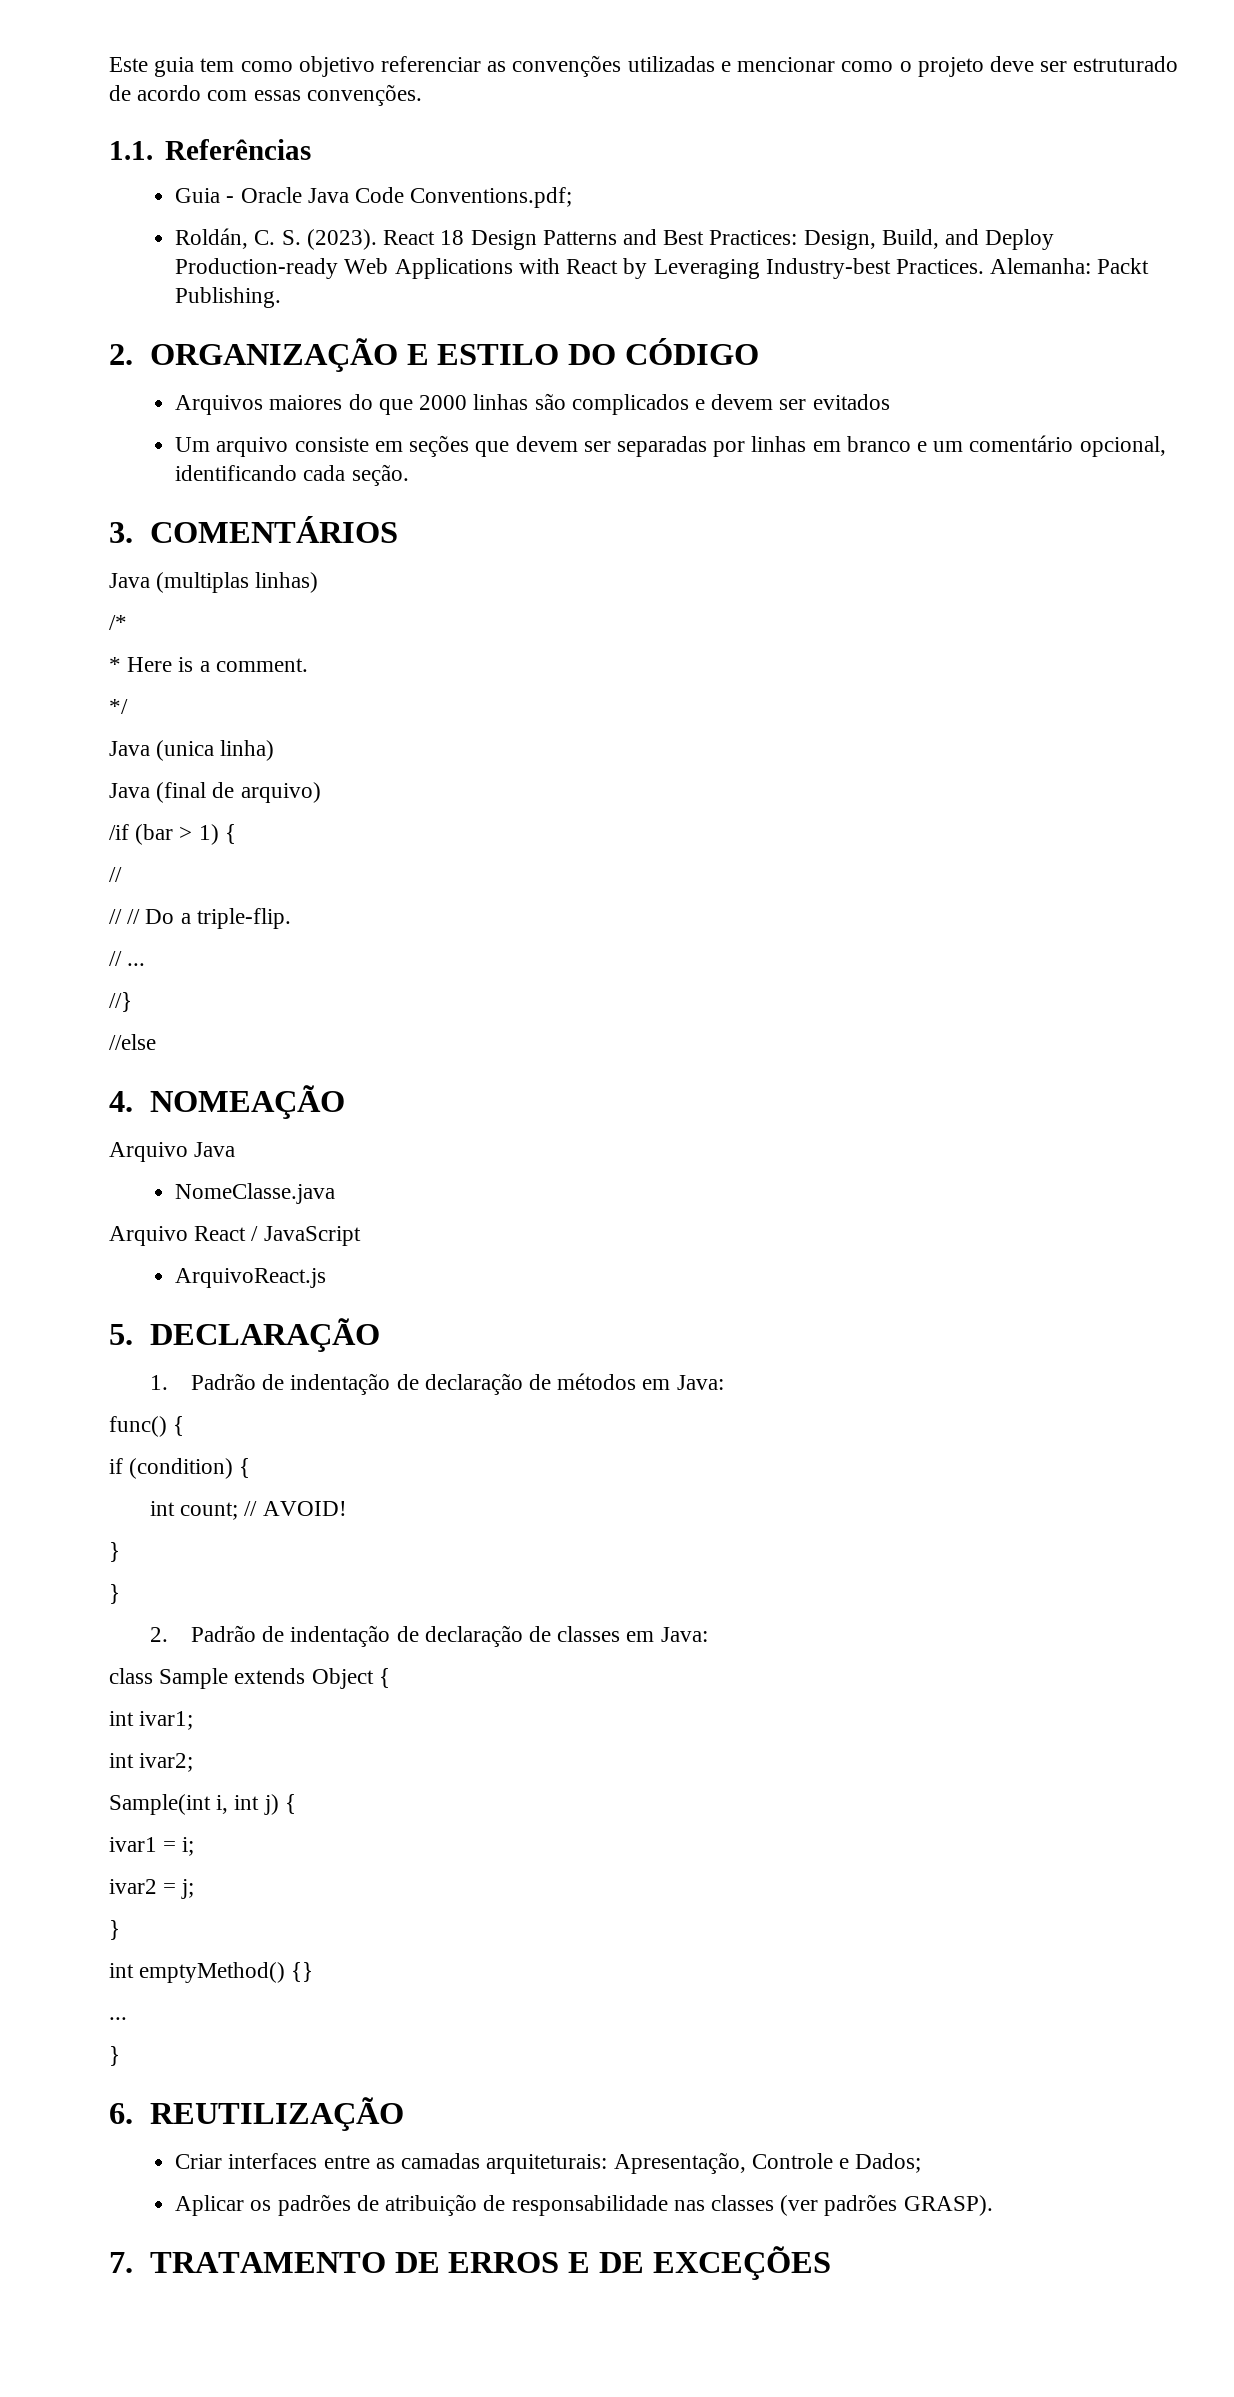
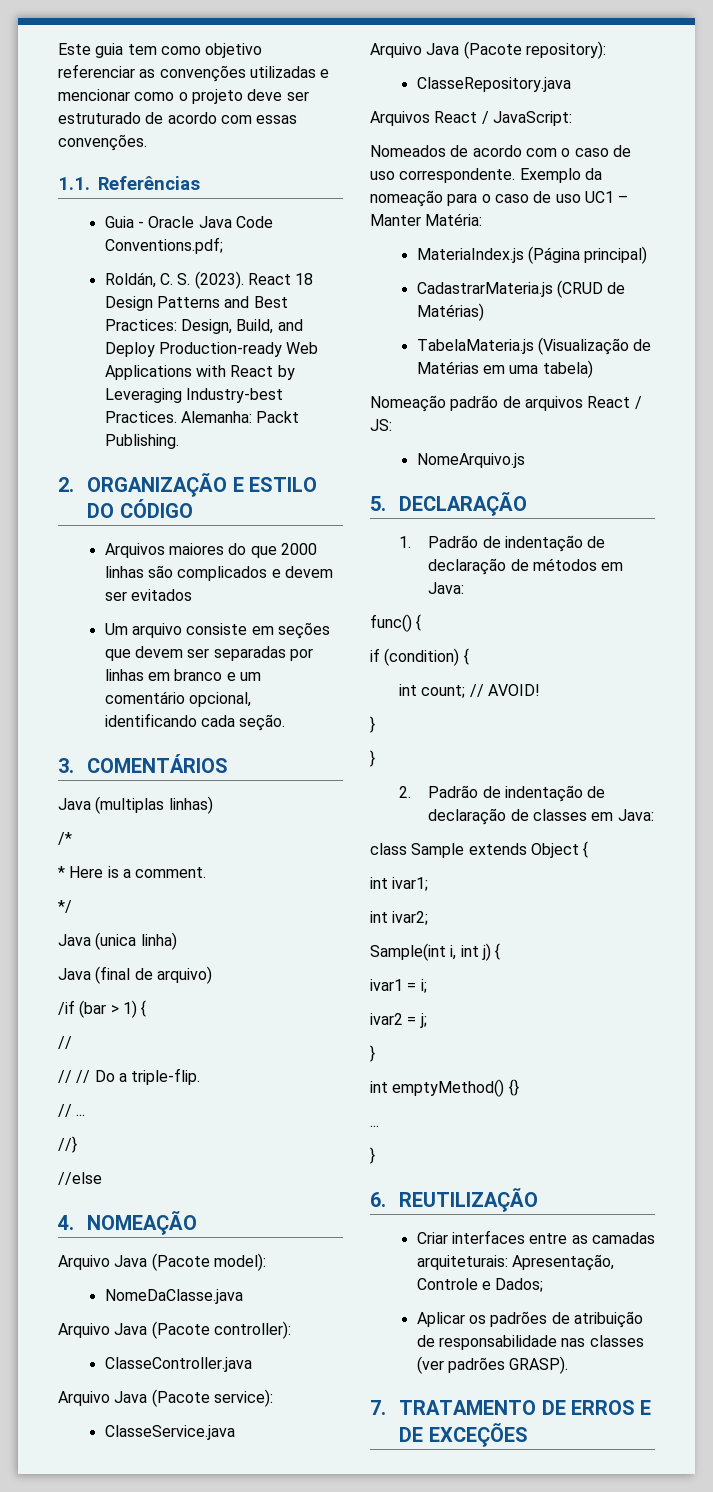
[175,1183,336,1204] [109,1226,361,1246] [175,1268,327,1288] // NomeClasse.java // Arquivo React / JavaScript // ArquivoReact.js -> [151,1253,266,1271] [104,1289,243,1304] [58,1321,291,1339] [104,1357,252,1372] [58,1389,273,1407] [104,1425,235,1440] [370,41,606,59] [416,77,571,92] [370,111,572,126] [370,145,631,157] [370,168,602,183] [370,190,629,207] [370,213,483,226] [416,246,648,264] [416,280,626,298] [416,303,484,321] [416,337,652,355] [416,360,593,378] [370,395,642,412] [370,419,392,431] [416,453,525,468] (Pacote model): // NomeDaClasse.java // Arquivo Java (Pacote controller): // ClasseController.java // Arquivo Java (Pacote service): // ClasseService.java // Arquivo Java (Pacote repository): // ClasseRepository.java // Arquivos React / JavaScript: // Nomeados de acordo com o caso de uso correspondente. Exemplo da nomeação para o caso de uso UC1 – Manter Matéria: // MateriaIndex.js (Página principal) // CadastrarMateria.js (CRUD de Matérias) // TabelaMateria.js (Visualização de Matérias em uma tabela) // Nomeação padrão de arquivos React / JS: // NomeArquivo.js

